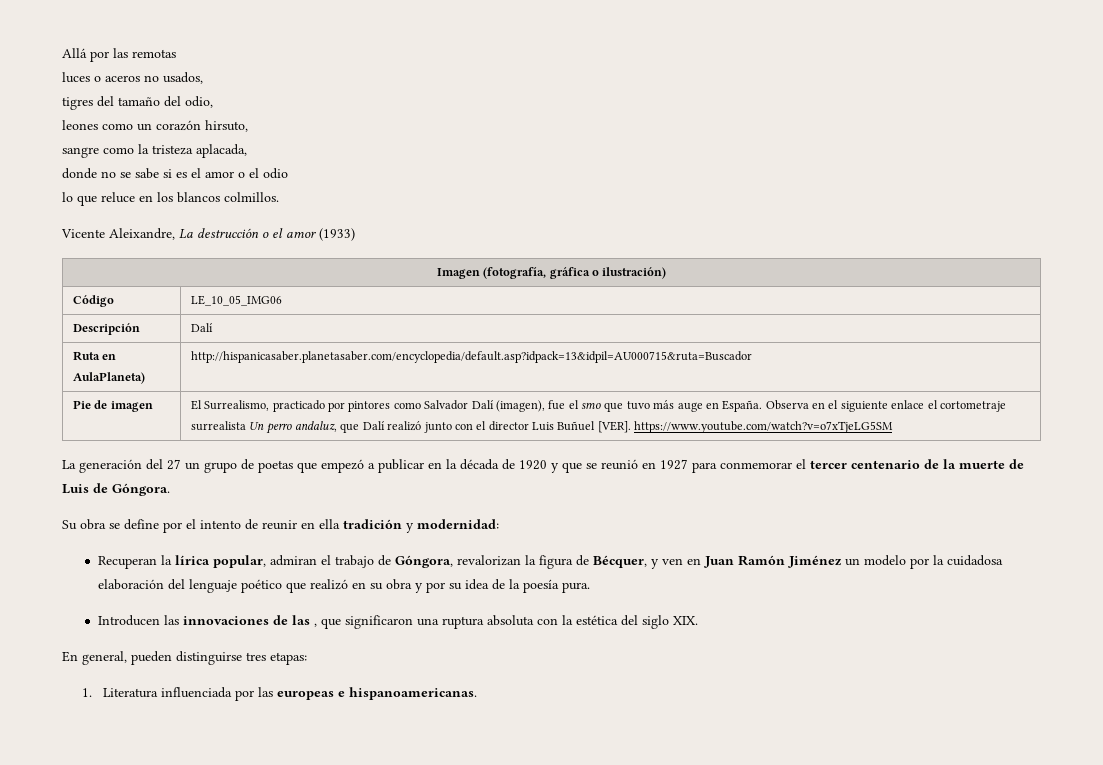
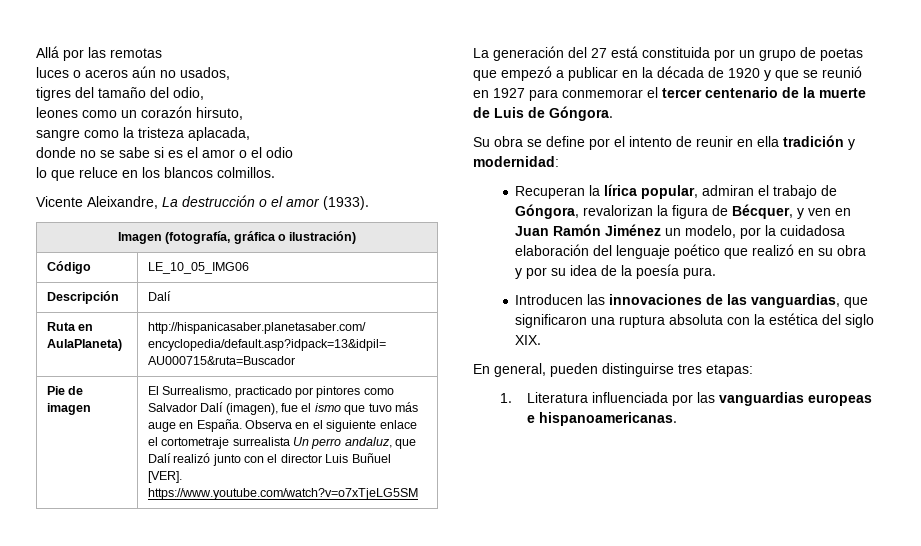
(140, 78) none -> [132,66,156,78] aún
[319,228,355,241] (1933) -> [323,196,369,210] (1933).
[581,402,602,409] smo -> [314,403,341,412] ismo
(181, 464) none -> [611,46,735,61] está constituida por
[863,555,906,566] modelo -> [685,225,737,238] modelo,
[313,623,317,627] , -> [751,294,841,308] vanguardias,
(273, 692) none -> [718,392,804,406] vanguardias

